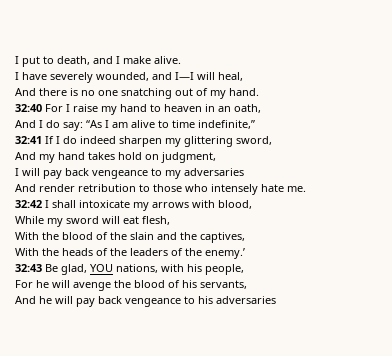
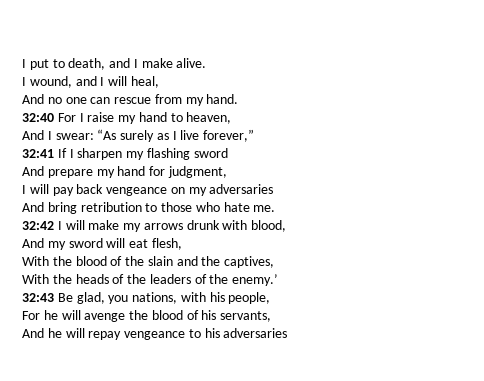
[22,72,243,83] [15,88,208,99] have severely wounded, and I—I will heal, // And there is no one snatching out of -> [29,76,159,88] [22,94,182,104] wound, and I will heal, // And no one can rescue from
[164,104,261,113] [15,120,255,131] [15,136,272,147] [15,152,159,163] heaven in an oath, // And I do say: “As I am alive to time indefinite,” // 32:41 If I do indeed sharpen my glittering sword, // And my hand takes hold on -> [186,112,232,124] [22,129,255,142] [22,148,228,160] [22,166,166,178] heaven, // And I swear: “As surely as I live forever,” // 32:41 If I sharpen my flashing sword // And prepare my hand for
[151,168,162,176] to -> [170,187,185,194] on
[39,184,75,192] render -> [47,202,77,214] bring
[211,184,258,195] intensely -> (220, 207) none
[52,200,130,208] shall intoxicate -> [65,220,120,230] will make
(189, 205) none -> [186,220,220,230] drunk
[15,216,44,224] While -> [22,238,44,248] And
[90,264,113,272] YOU -> [108,295,129,304] you
[76,296,122,307] pay back -> [88,331,122,340] repay

